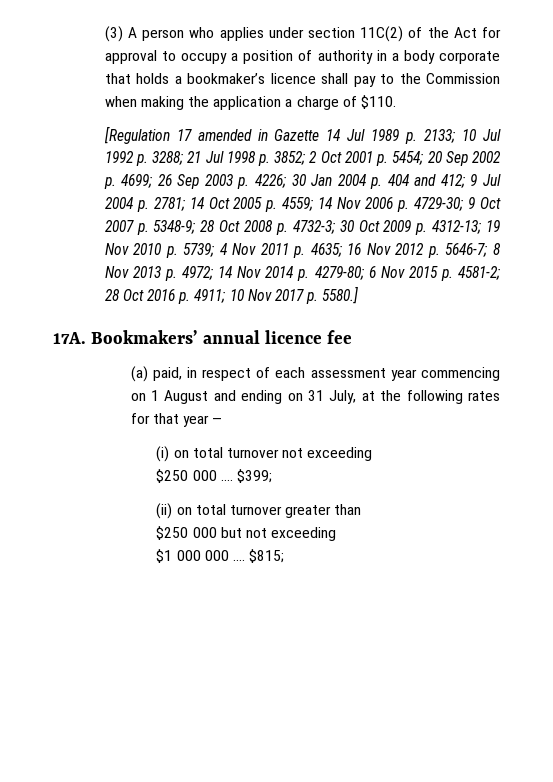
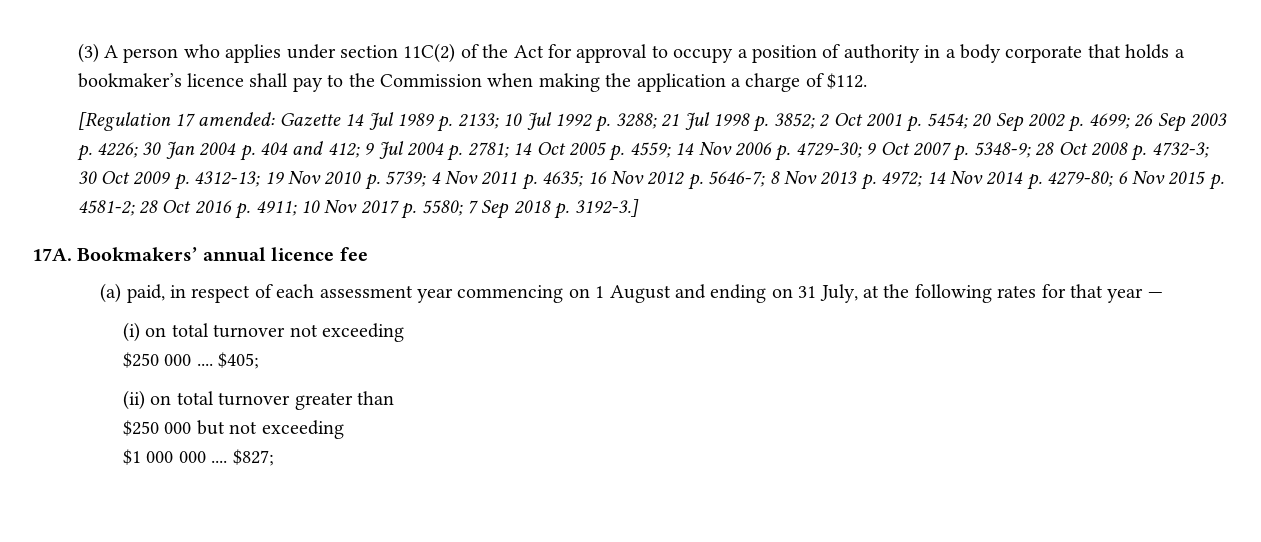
[361,95,397,109] $110. -> [827,73,868,89] $112.
[197,129,268,141] amended in -> [198,112,276,126] amended:
[322,286,359,304] 5580.] -> [421,199,639,219] 5580; 7 Sep 2018 p. 3192-3.]
[237,469,273,483] $399; -> [218,352,260,369] $405;
[249,549,285,563] $815; -> [232,449,274,466] $827;

